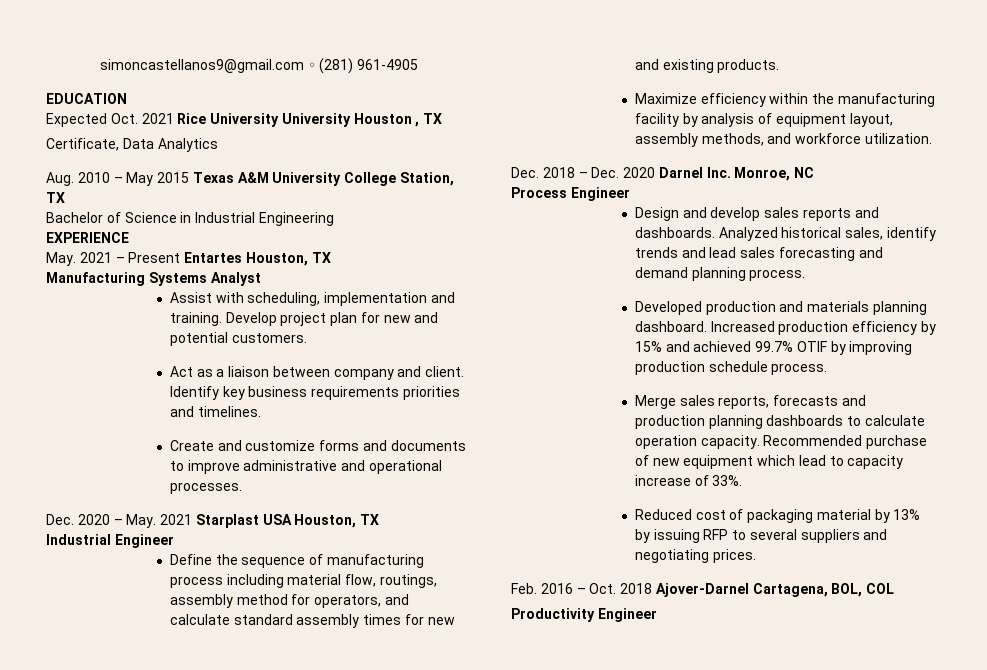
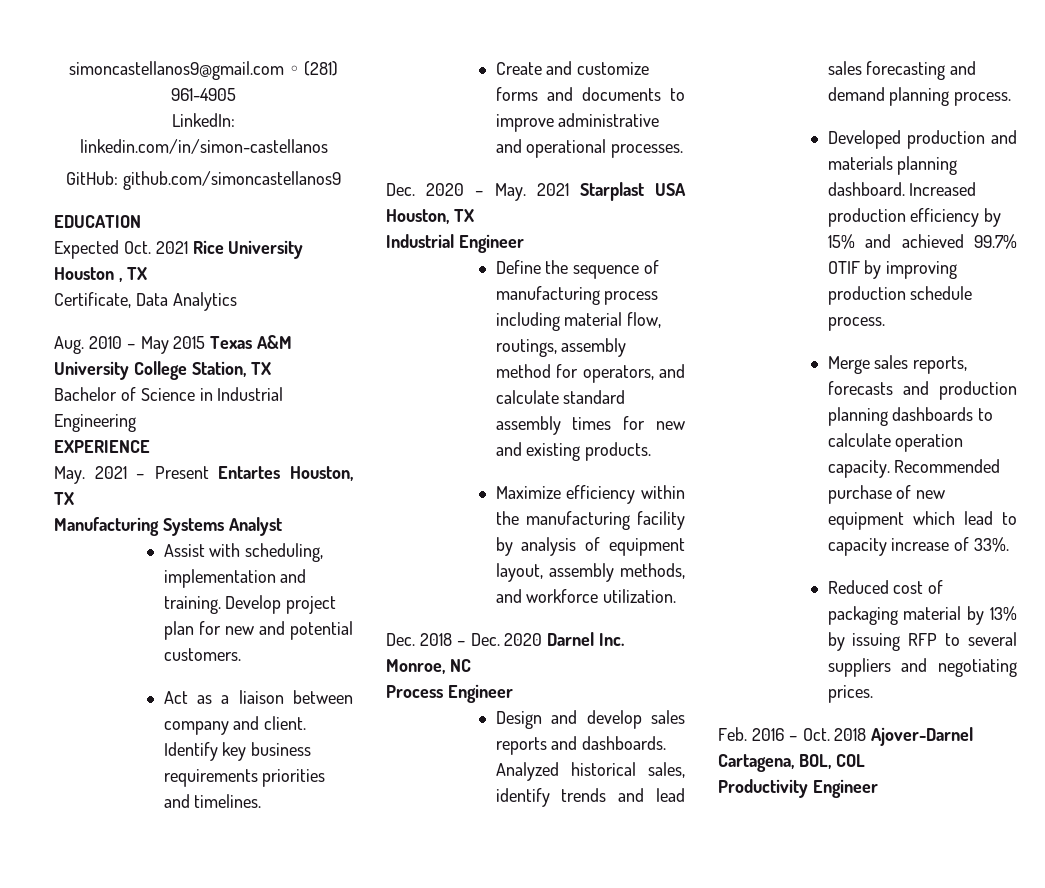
(419, 64) none -> [172,113,235,127] [79,139,328,154] [66,171,341,190] // LinkedIn: linkedin.com/in/simon-castellanos // GitHub: github.com/simoncastellanos9
[281,113,351,127] University -> (304, 249) none

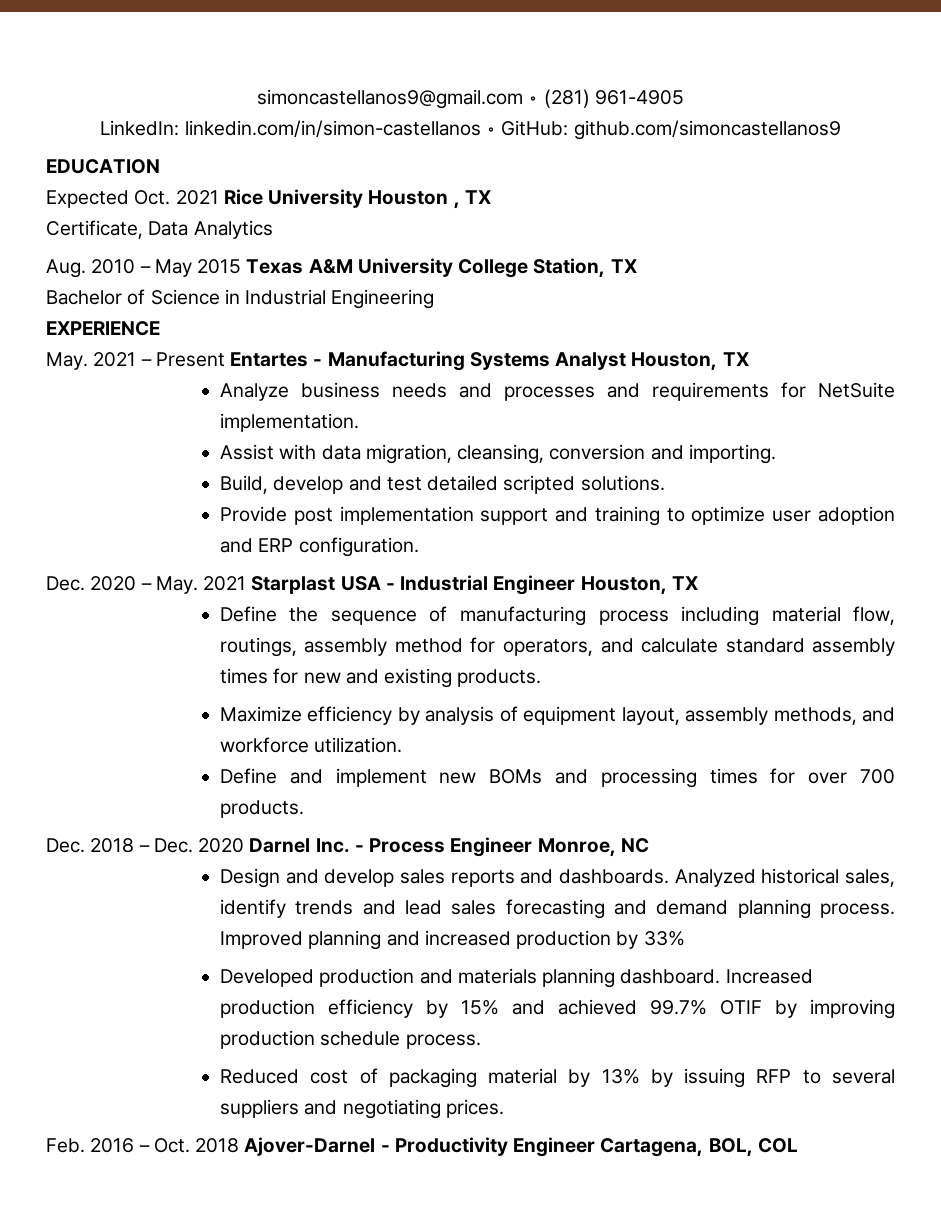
(328, 146) // -> [486,127,496,135] ◦
[290,466,353,481] [54,492,74,505] [54,517,282,536] [163,543,324,562] [163,569,307,588] [163,595,337,614] [163,621,353,640] [163,648,241,661] [163,690,353,704] [163,716,307,735] [163,742,312,761] [163,769,326,787] [163,794,262,808] [495,61,650,75] [495,87,685,101] [495,113,660,132] [495,139,684,158] Houston, TX // Manufacturing Systems Analyst // Assist with scheduling, implementation and training. Develop project plan for new and potential customers. // Act as a liaison between company and client. Identify key business requirements priorities and timelines. // Create and customize forms and documents to improve administrative and operational processes. -> [313,351,749,371] [219,382,895,401] [219,413,359,432] [219,444,776,464] [219,475,665,494] [219,506,895,526] [219,537,419,557] - Manufacturing Systems Analyst Houston, TX // Analyze business needs and processes and requirements for NetSuite implementation. // Assist with data migration, cleansing, conversion and importing. // Build, develop and test detailed scripted solutions. // Provide post implementation support and training to optimize user adoption and ERP configuration.
[386,209,474,224] [386,234,524,253] Houston, TX // Industrial Engineer -> [385,575,698,595] - Industrial Engineer Houston, TX
[641,485,685,499] [495,511,685,530] within the manufacturing facility -> (393, 715) none
(677, 596) none -> [219,768,895,788] [219,800,304,818] // Define and implement new BOMs and processing times for over 700 products.
(625, 639) none -> [354,837,533,857] - Process Engineer
[386,684,513,703] // Process Engineer -> (649, 845) none
(1012, 99) none -> [219,930,685,950] Improved planning and increased production by 33%
[827,355,968,374] [827,381,1017,400] [827,407,994,426] [827,433,964,452] [827,459,1001,478] [827,485,946,504] [827,511,1017,530] [827,537,1010,556] // Merge sales reports, forecasts and production planning dashboards to calculate operation capacity. Recommended purchase of new equipment which lead to capacity increase of 33%. -> (481, 1041) none
(974, 736) none -> [380,1137,596,1157] - Productivity Engineer
[718,779,878,798] // Productivity Engineer -> (798, 1145) none

